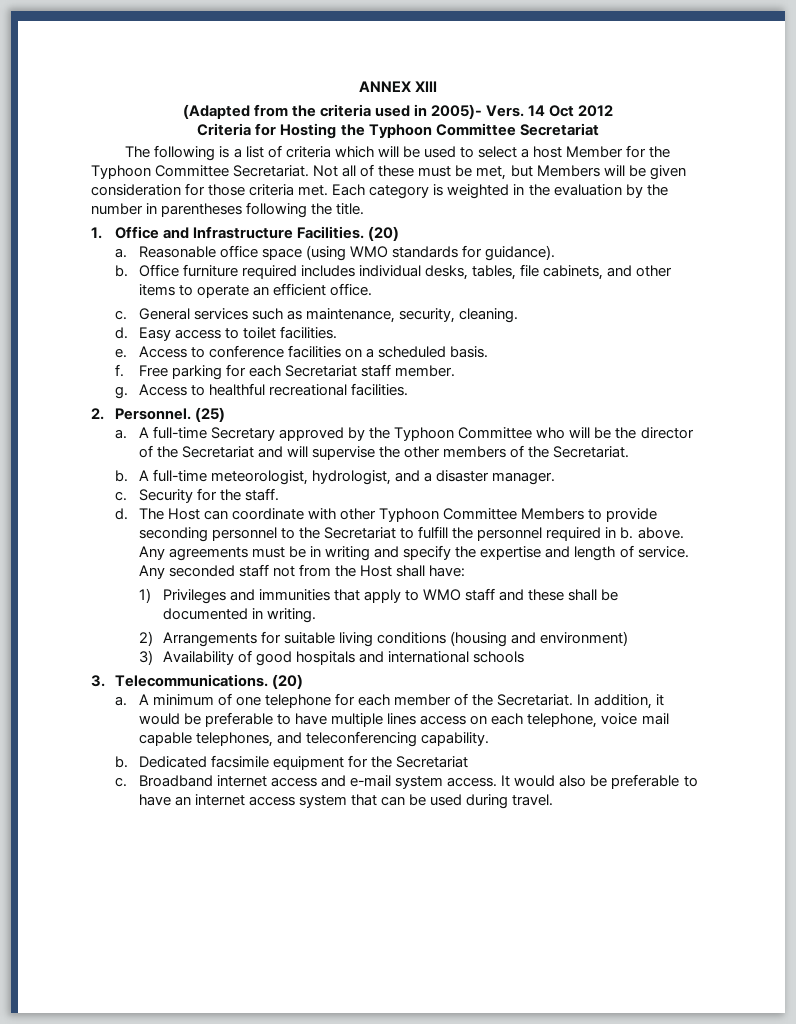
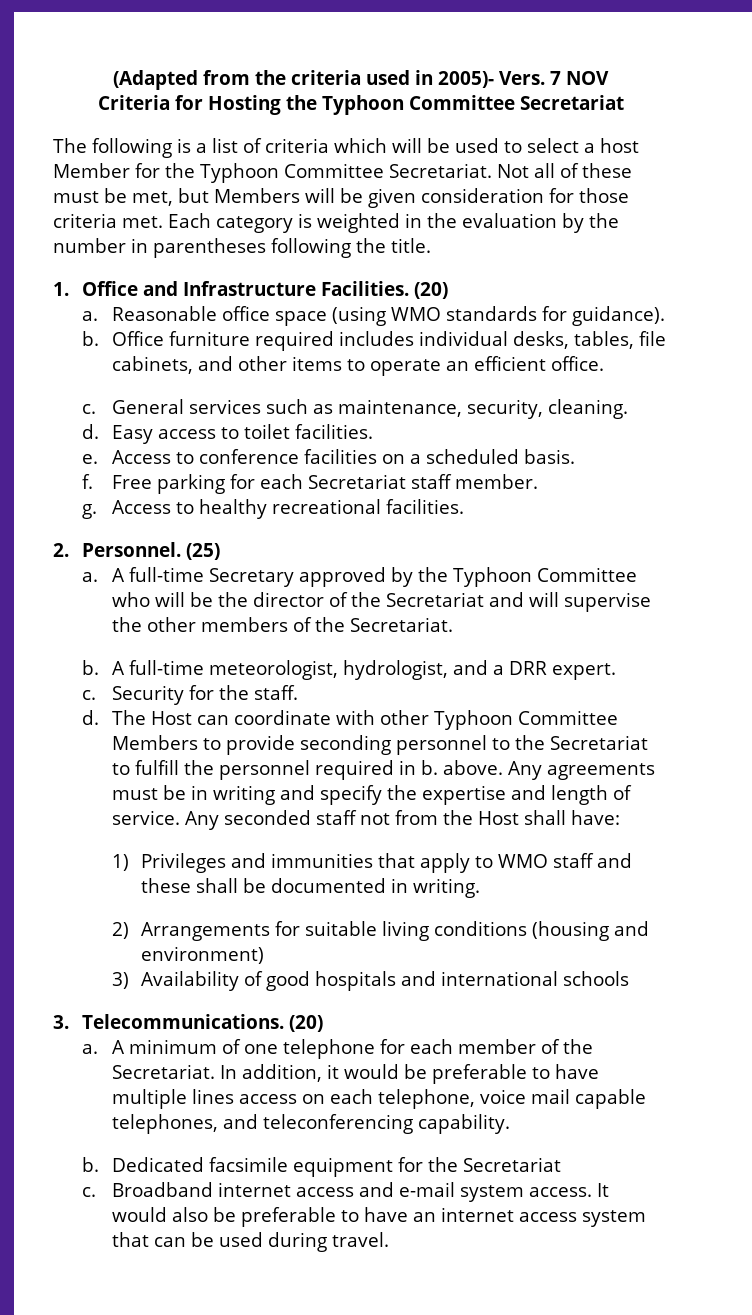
[358,81,438,92] ANNEX XIII // -> (113, 80) none
[528,105,614,117] 14 Oct 2012 -> [550,71,609,85] 7 NOV
[209,383,266,396] healthful -> [198,499,267,519] healthy
[436,470,556,485] disaster manager. -> [508,661,616,680] DRR expert.

